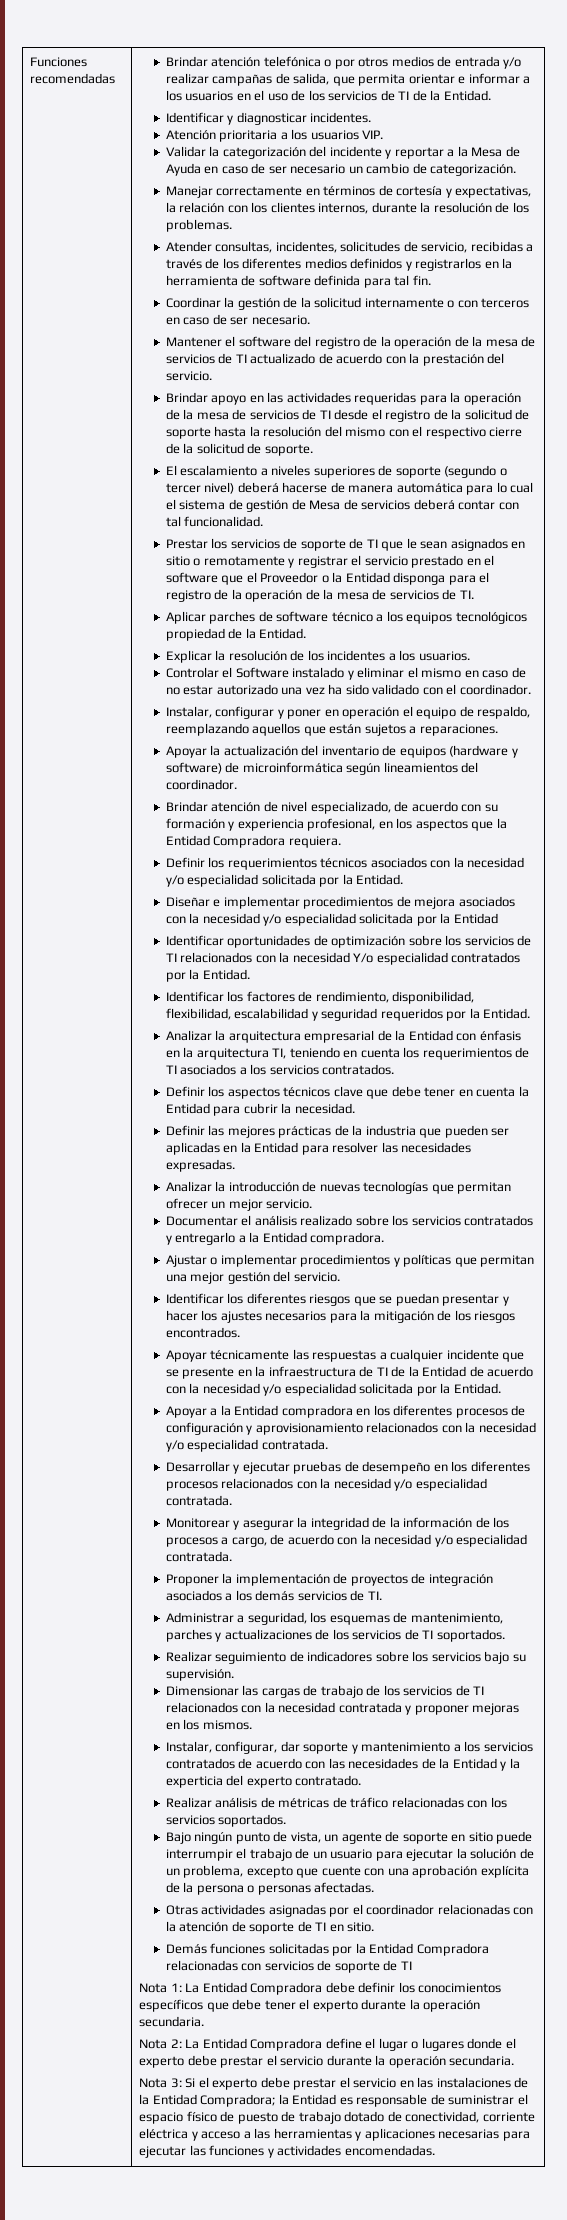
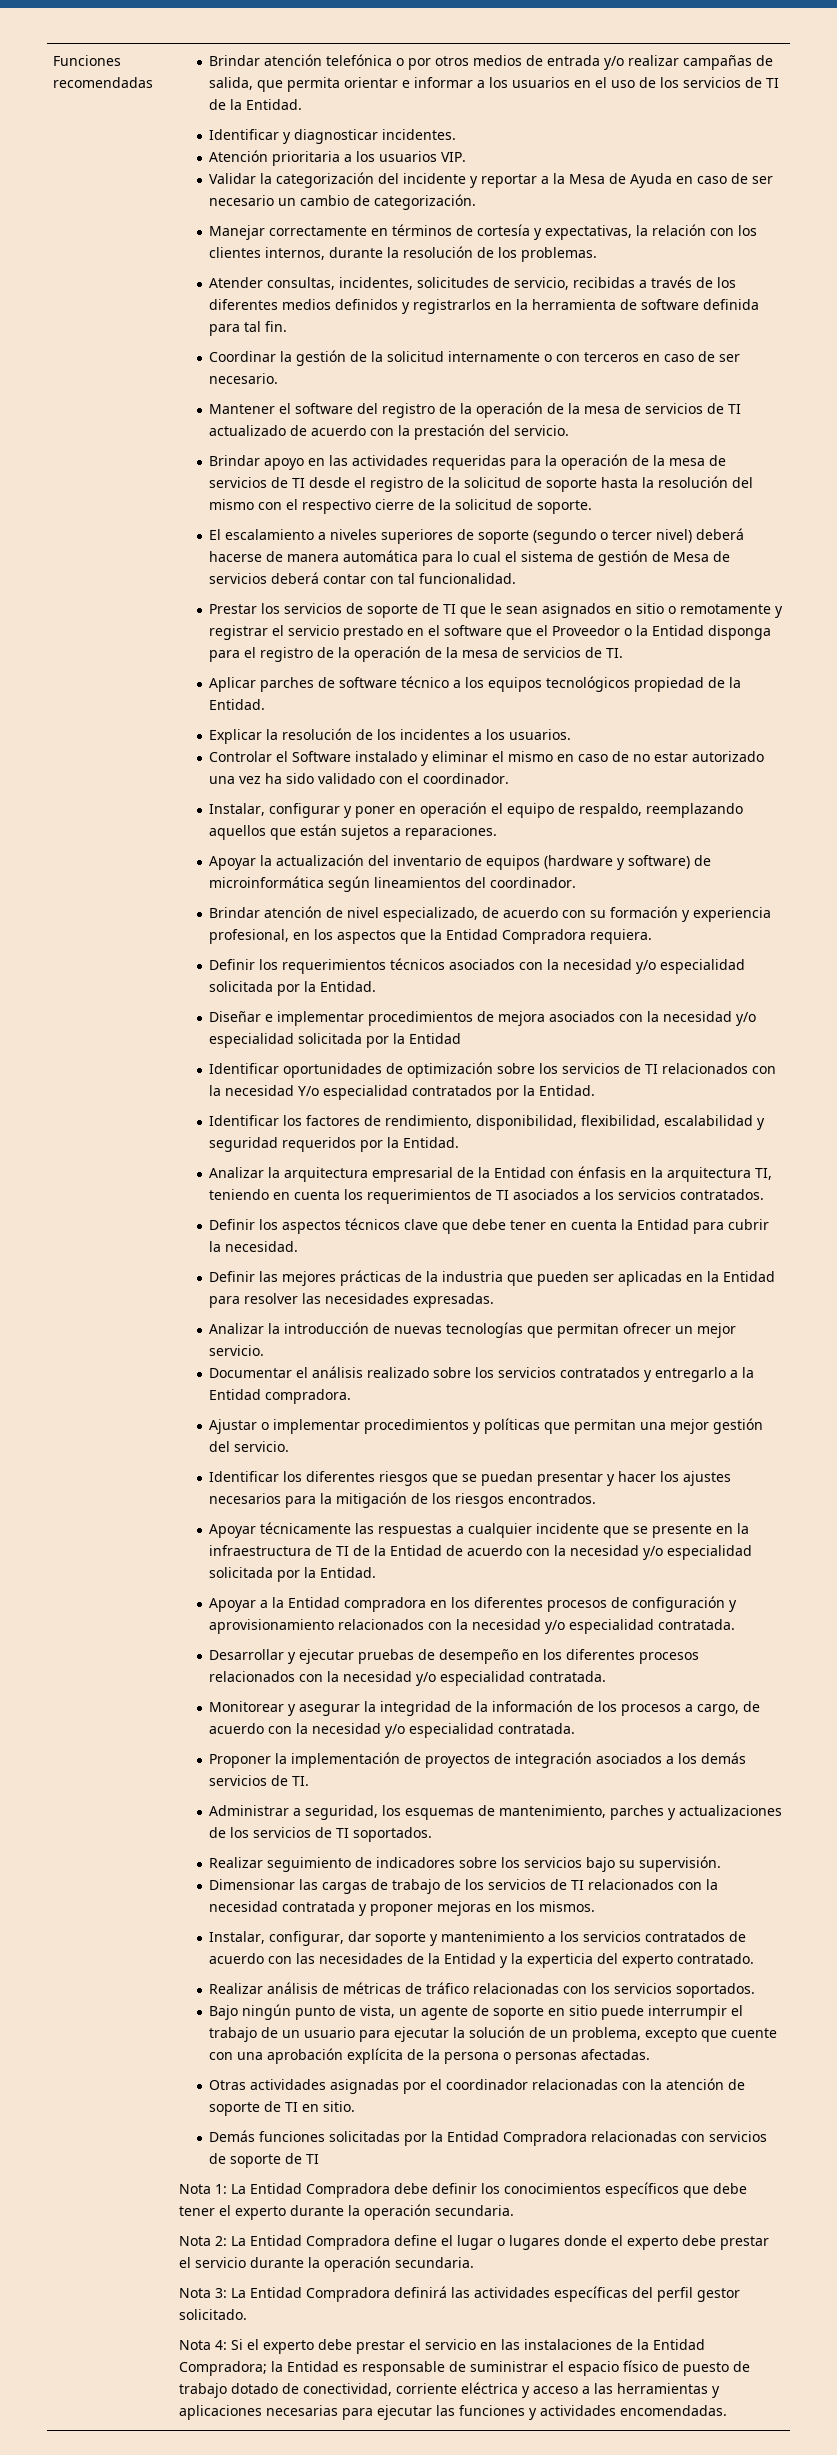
(182, 2083) none -> [230,2286,740,2302] [178,2309,247,2320] [178,2340,227,2350] La Entidad Compradora definirá las actividades específicas del perfil gestor solicitado. // Nota 4:

